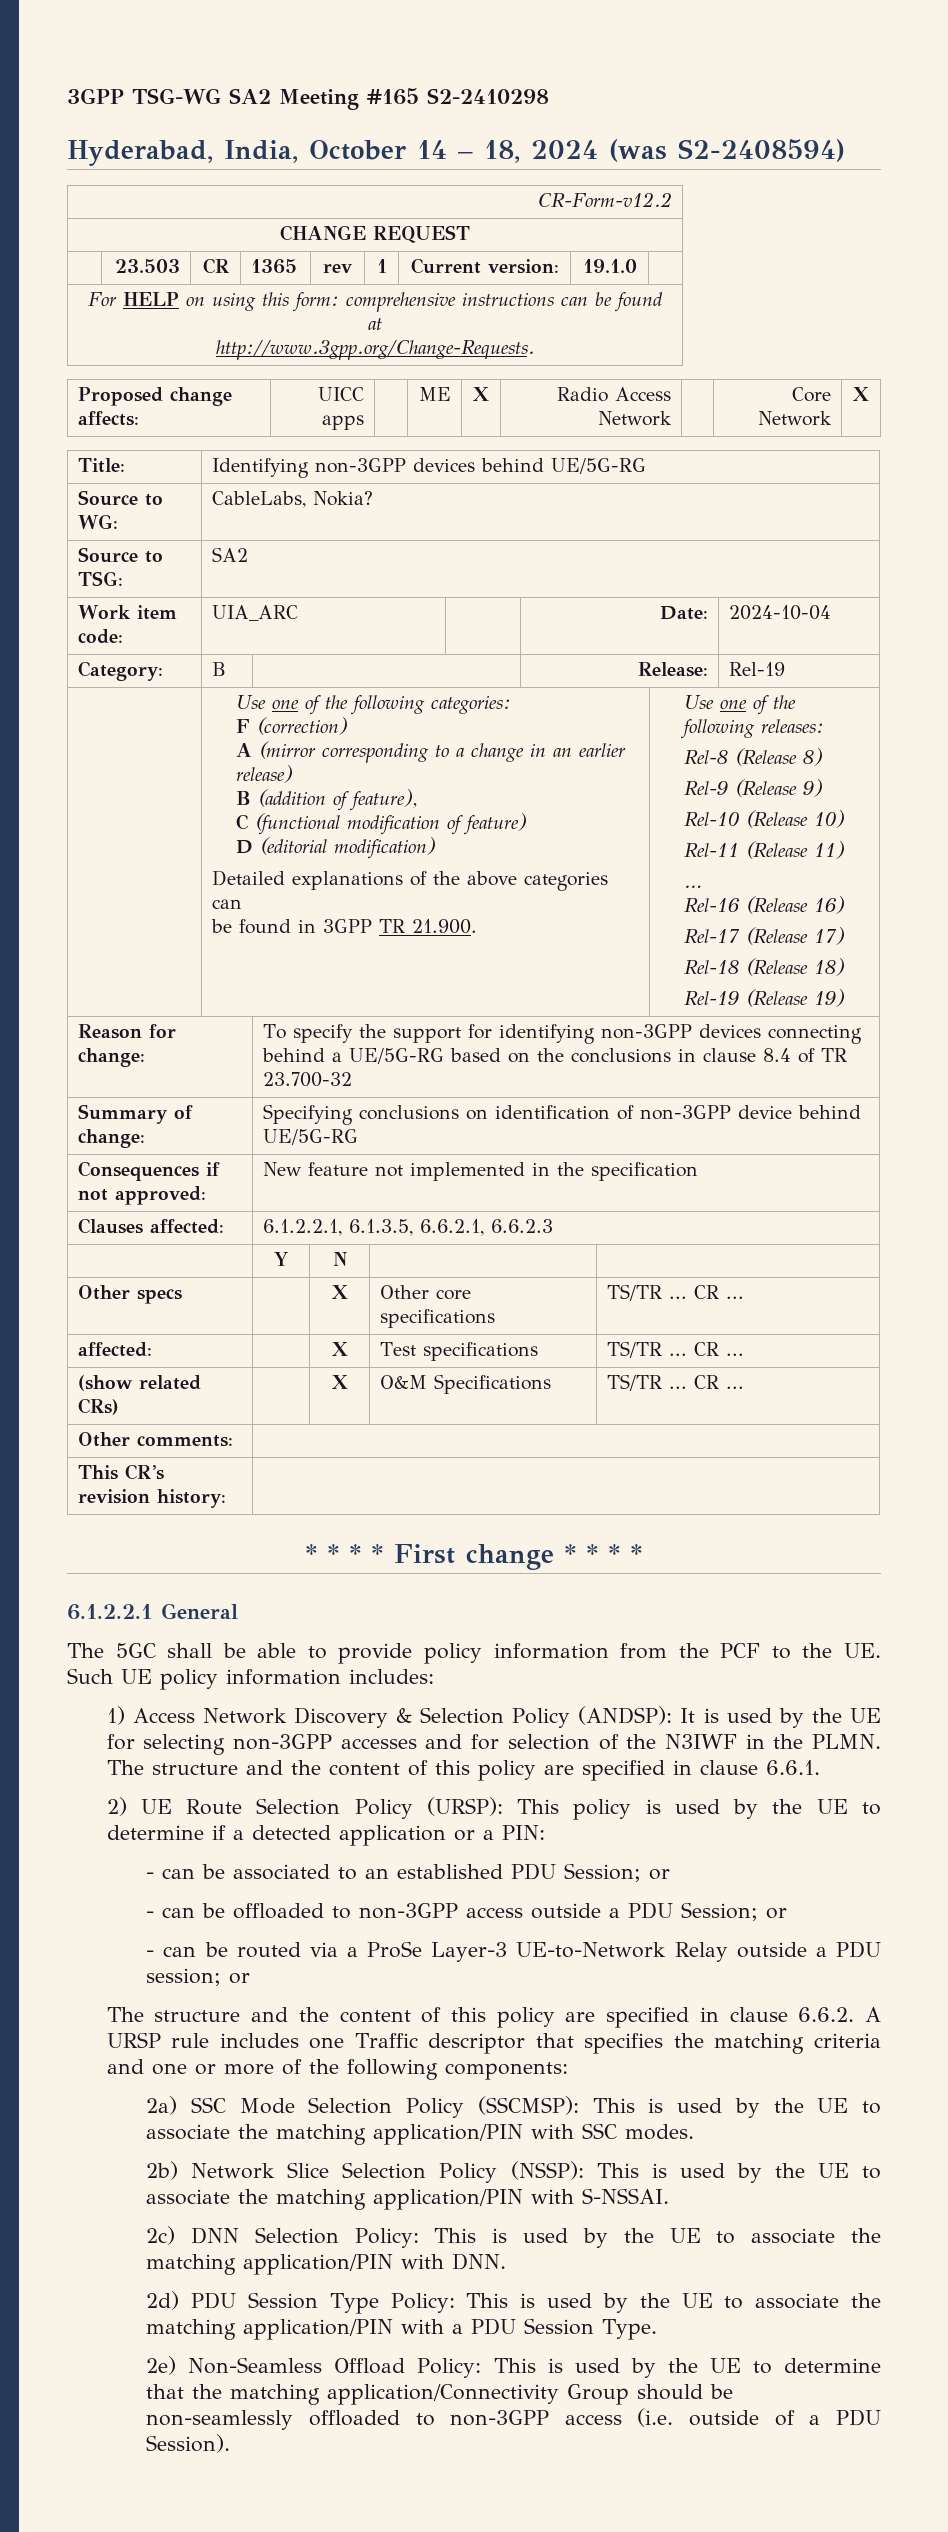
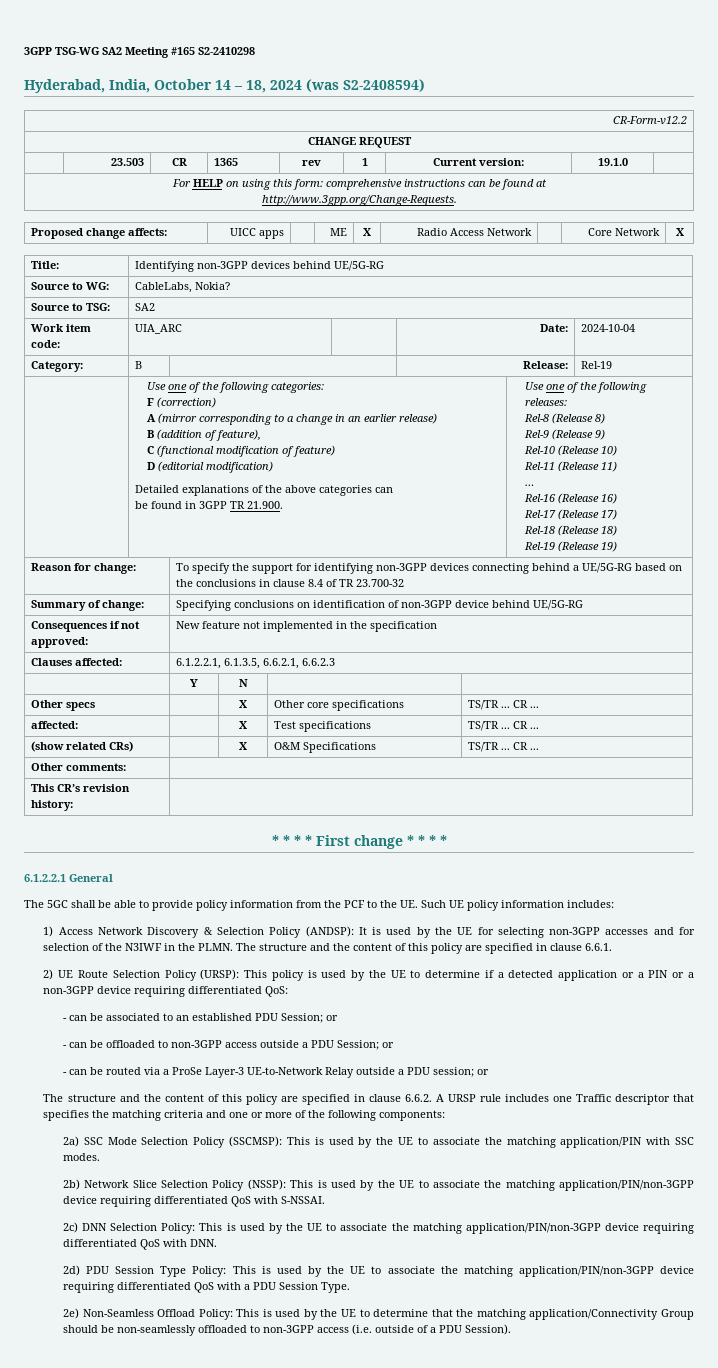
[501,1825,545,1840] PIN: -> [648,970,695,978] [43,986,289,997] PIN or a non-3GPP device requiring differentiated QoS:
[373,2189,524,2210] application/PIN -> [559,1180,695,1191] [62,1196,251,1207] application/PIN/non-3GPP device requiring differentiated QoS
[243,2254,394,2275] application/PIN -> [465,1223,694,1234] [62,1239,160,1250] application/PIN/non-3GPP device requiring differentiated QoS
[243,2319,394,2340] application/PIN -> [518,1266,695,1277] [62,1282,214,1293] application/PIN/non-3GPP device requiring differentiated QoS

